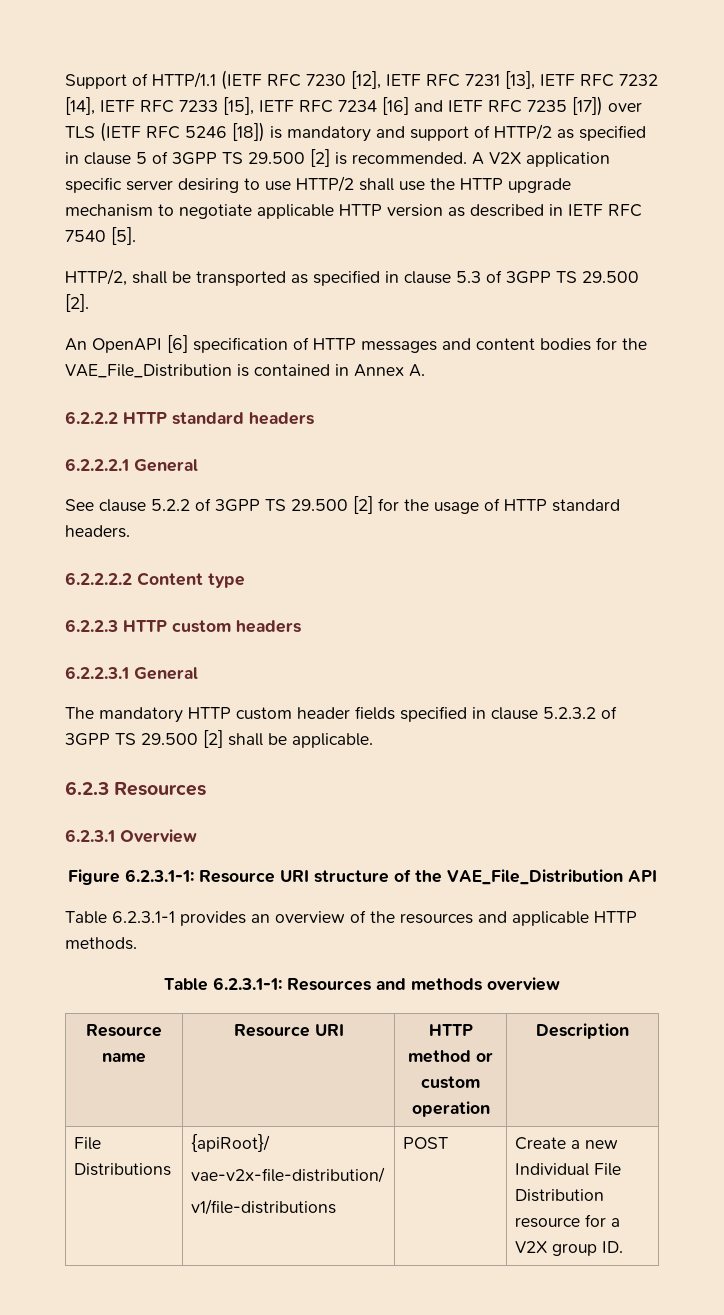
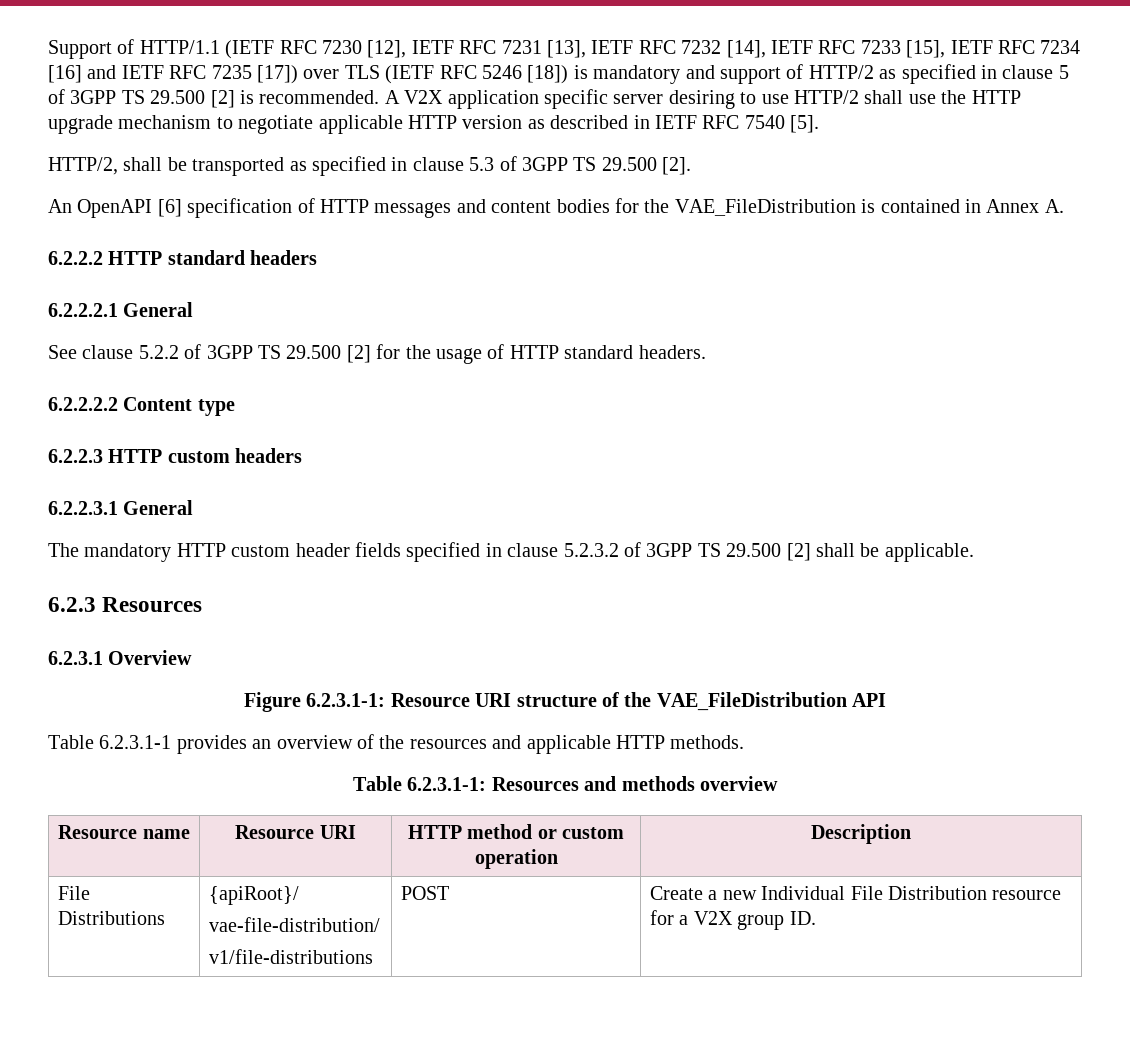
[65,364,232,378] VAE_File_Distribution -> [674,199,856,216] VAE_FileDistribution
[446,869,623,885] VAE_File_Distribution -> [656,692,847,711] VAE_FileDistribution
[191,1167,386,1183] vae-v2x-file-distribution/ -> [208,917,380,932] vae-file-distribution/

